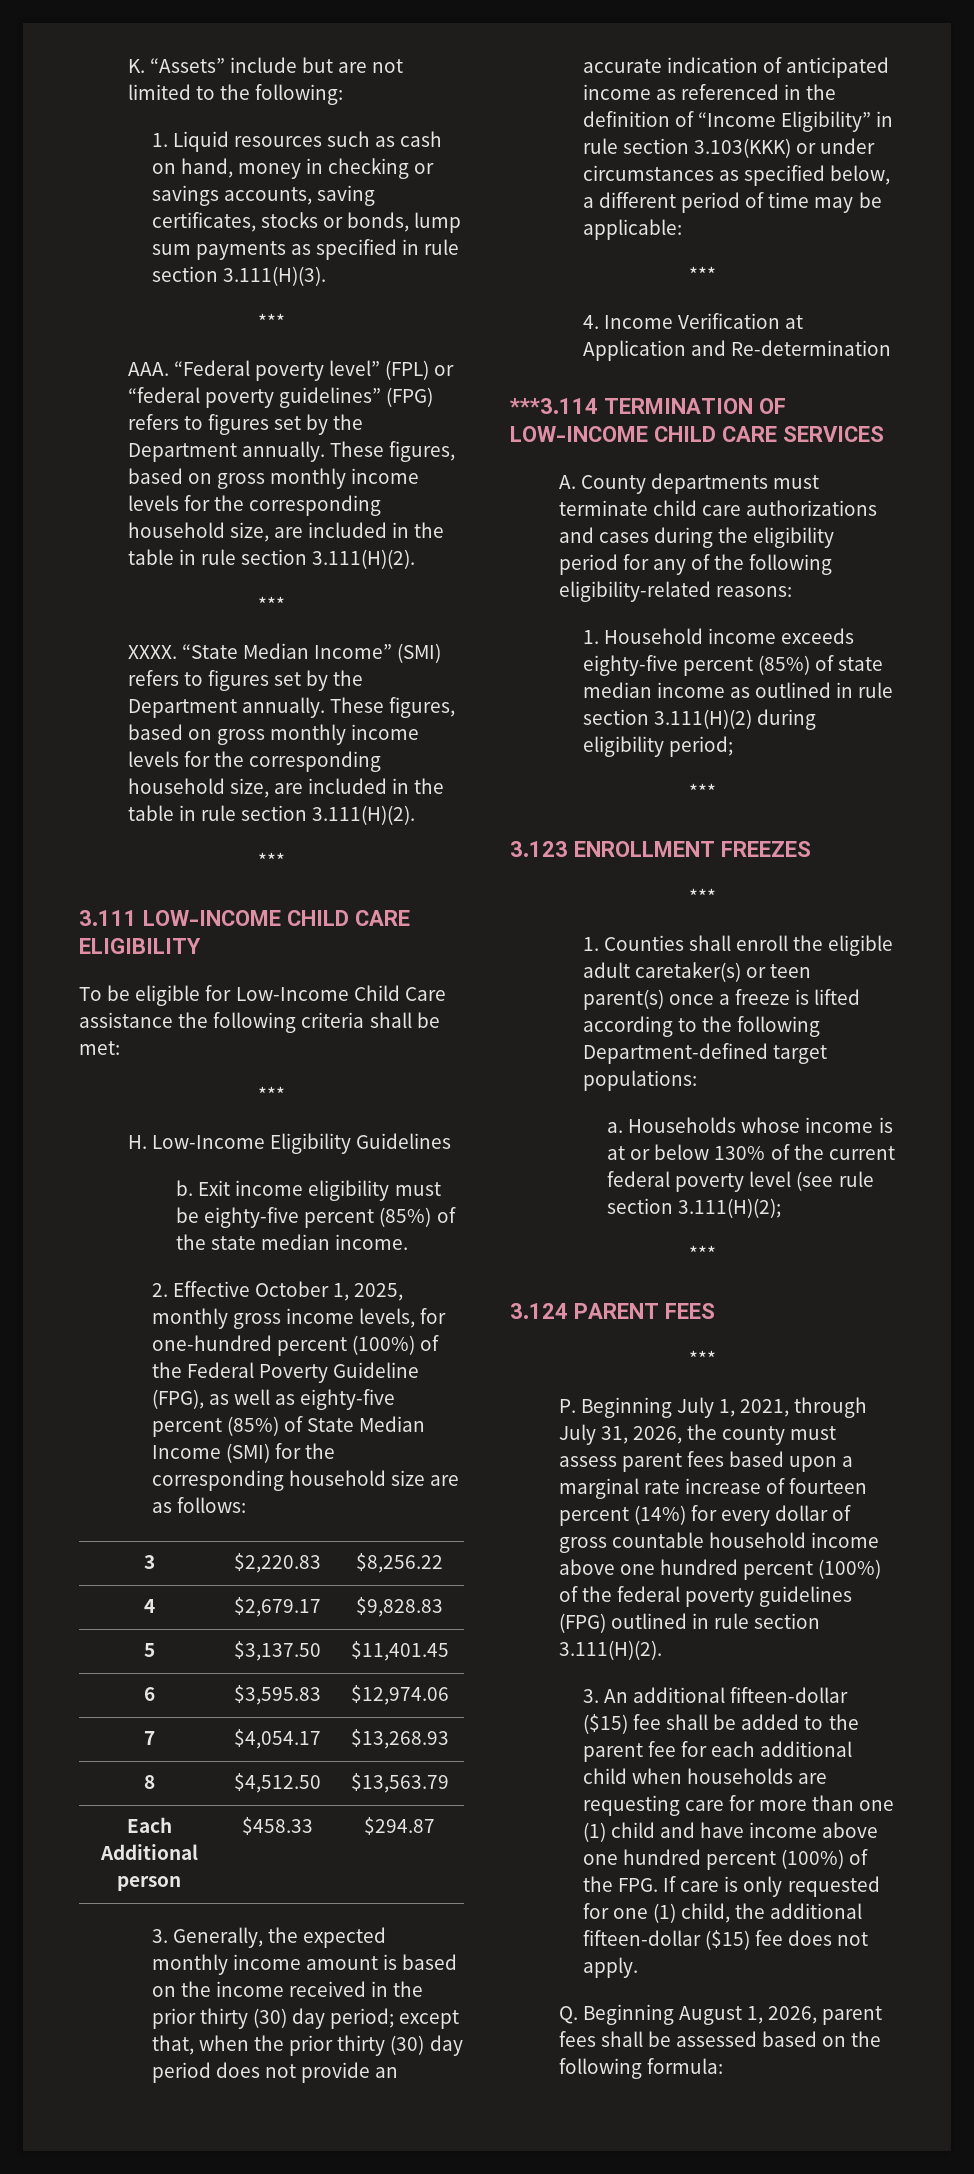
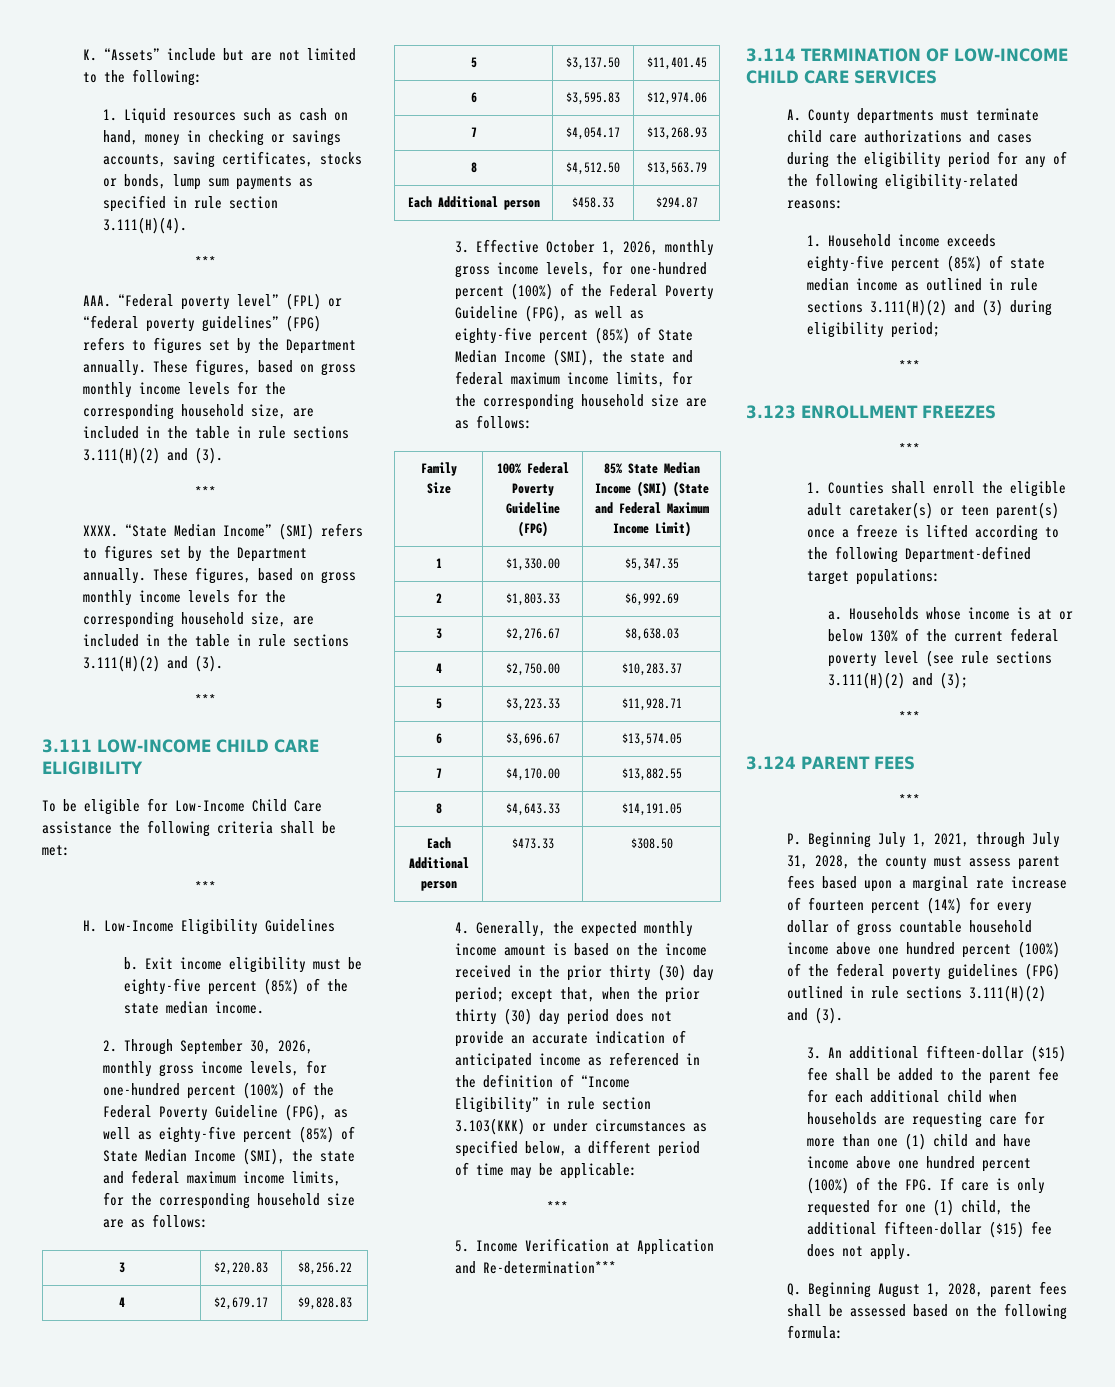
[222,266,326,286] 3.111(H)(3). -> [103,217,188,234] 3.111(H)(4).
[240,549,416,569] section 3.111(H)(2). -> [292,426,349,439] [82,447,223,464] sections 3.111(H)(2) and (3).
[240,805,416,825] section 3.111(H)(2). -> [292,634,349,647] [82,655,223,672] sections 3.111(H)(2) and (3).
[172,1281,404,1301] Effective October 1, 2025, -> [124,1039,314,1055] Through September 30, 2026,
[225,1443,270,1463] (SMI) -> [243,1148,356,1165] [103,1170,342,1186] (SMI), the state and federal maximum income limits,
(168, 1936) none -> [476,239,715,256] [455,261,708,278] [455,283,715,300] [455,305,645,322] [455,327,694,344] [455,349,694,366] [455,371,694,387] [455,394,708,410] [455,415,533,429] [420,462,457,476] [426,482,451,494] [496,462,569,474] [511,483,554,496] [505,502,560,514] [517,521,548,537] [603,462,700,474] [594,481,709,497] [594,502,709,514] [612,521,691,537] [435,558,442,568] [505,558,560,571] [624,558,679,571] [435,593,442,603] [505,593,560,606] [624,593,679,606] [435,628,442,639] [505,628,560,641] [624,628,679,641] [435,663,442,673] [505,663,560,676] [621,663,682,676] [435,698,442,709] [505,698,560,711] [621,698,682,711] [435,733,442,744] [505,733,560,746] [621,733,682,746] [435,768,442,778] [505,768,560,781] [621,768,682,781] [435,803,442,814] [505,803,560,816] [621,803,682,816] [426,837,451,849] [408,857,469,869] [420,881,457,891] [511,838,554,849] [630,838,673,849] [455,922,470,934] Effective October 1, 2026, monthly gross income levels, for one-hundred percent (100%) of the Federal Poverty Guideline (FPG), as well as eighty-five percent (85%) of State Median Income (SMI), the state and federal maximum income limits, for the corresponding household size are as follows: // Family Size | 100% Federal Poverty Guideline (FPG) | 85% State Median Income (SMI) (State and Federal Maximum Income Limit) // 1 | $1,330.00 | $5,347.35 // 2 | $1,803.33 | $6,992.69 // 3 | $2,276.67 | $8,638.03 // 4 | $2,750.00 | $10,283.37 // 5 | $3,223.33 | $11,928.71 // 6 | $3,696.67 | $13,574.05 // 7 | $4,170.00 | $13,882.55 // 8 | $4,643.33 | $14,191.05 // Each Additional person | $473.33 | $308.50 // 4.
[582,315,599,329] 4. -> [455,1240,470,1252] 5.
[731,340,892,356] [510,398,598,414] Re-determination // ***3.114 -> [483,1261,617,1274] [746,48,796,62] Re-determination*** // 3.114
[582,709,752,729] section 3.111(H)(2) -> [807,299,1004,316] sections 3.111(H)(2) and (3)
[607,1198,782,1218] section 3.111(H)(2); -> [995,651,1052,664] [827,672,968,689] sections 3.111(H)(2) and (3);
[632,1426,682,1444] 2026, -> [814,855,850,869] 2028,
[754,1613,821,1629] [558,1640,662,1660] section 3.111(H)(2). -> [905,985,1046,1002] [786,1007,843,1024] sections 3.111(H)(2) and (3).
[768,2006,818,2024] 2026, -> [947,1283,983,1297] 2028,

